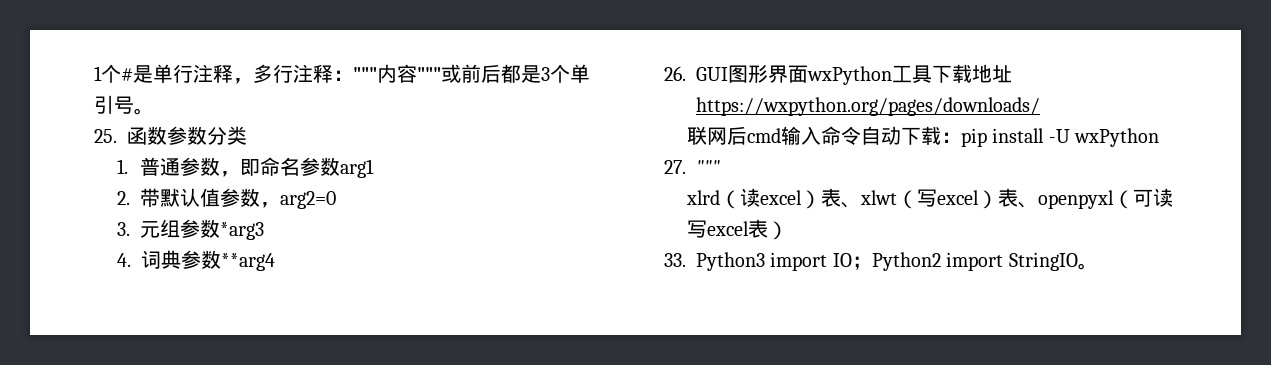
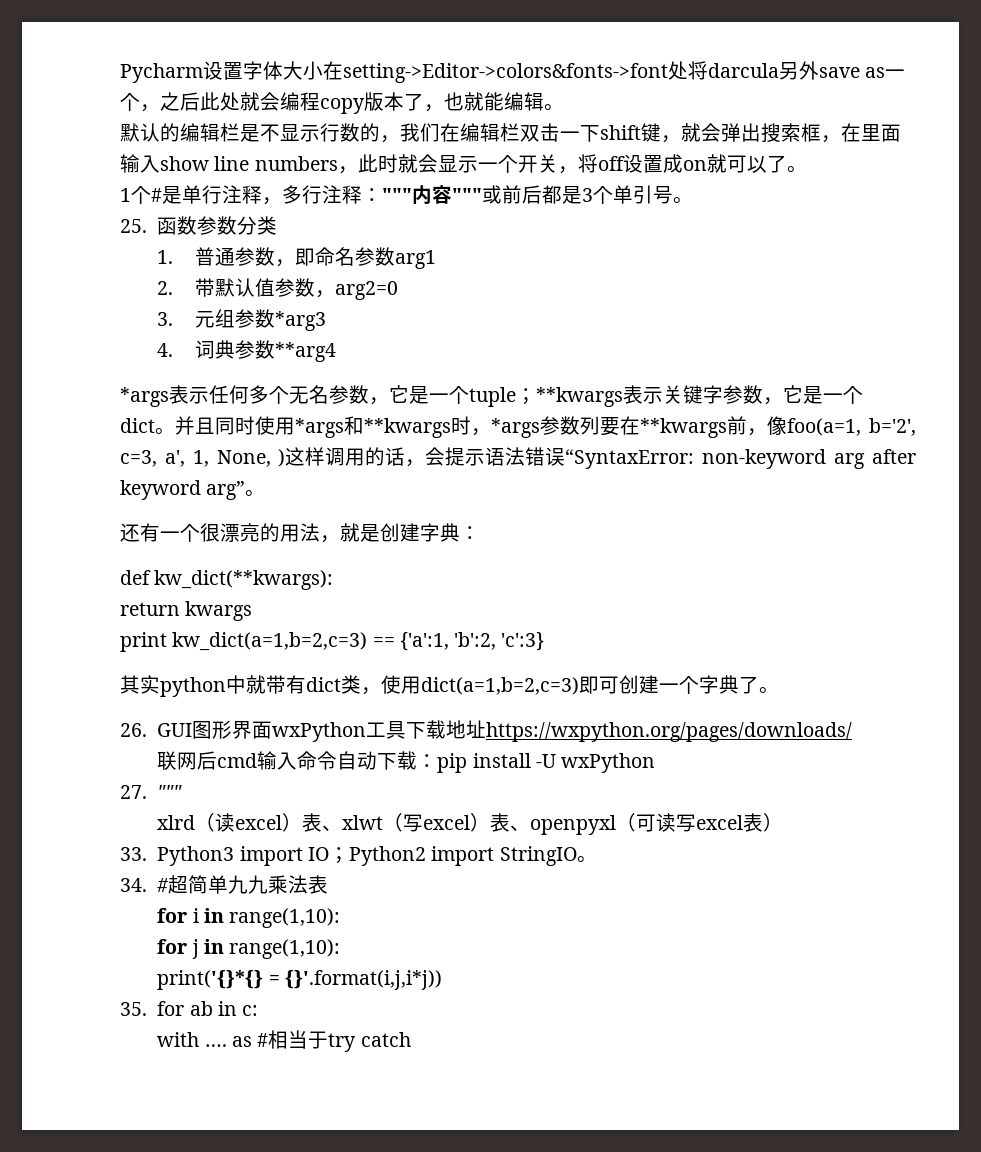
(94, 73) none -> [120,61,906,83] [120,92,564,114] [120,123,901,143] [120,154,807,174] Pycharm设置字体大小在setting->Editor->colors&fonts->font处将darcula另外save as一个，之后此处就会编程copy版本了，也就能编辑。 // 默认的编辑栏是不显示行数的，我们在编辑栏双击一下shift键，就会弹出搜索框，在里面输入show line numbers，此时就会显示一个开关，将off设置成on就可以了。 //
(275, 262) none -> [120,385,863,407] [120,416,916,438] [120,447,917,469] [120,480,266,500] [120,523,480,543] [120,570,334,590] [120,601,253,621] [120,632,545,652] [120,675,779,697] // *args表示任何多个无名参数，它是一个tuple；**kwargs表示关键字参数，它是一个dict。并且同时使用*args和**kwargs时，*args参数列要在**kwargs前，像foo(a=1, b='2', c=3, a', 1, None, )这样调用的话，会提示语法错误“SyntaxError: non-keyword arg after keyword arg”。 // 还有一个很漂亮的用法，就是创建字典： // def kw_dict(**kwargs): // return kwargs // print kw_dict(a=1,b=2,c=3) == {'a':1, 'b':2, 'c':3} // 其实python中就带有dict类，使用dict(a=1,b=2,c=3)即可创建一个字典了。
(1098, 266) none -> [120,875,329,894] [157,908,341,928] [157,939,341,959] [157,970,442,990] [120,1001,259,1016] [157,1030,411,1052] // 34. #超简单九九乘法表 // for i in range(1,10): // for j in range(1,10): // print('{}*{} = {}'.format(i,j,i*j)) // 35. for ab in c: // with …. as #相当于try catch

